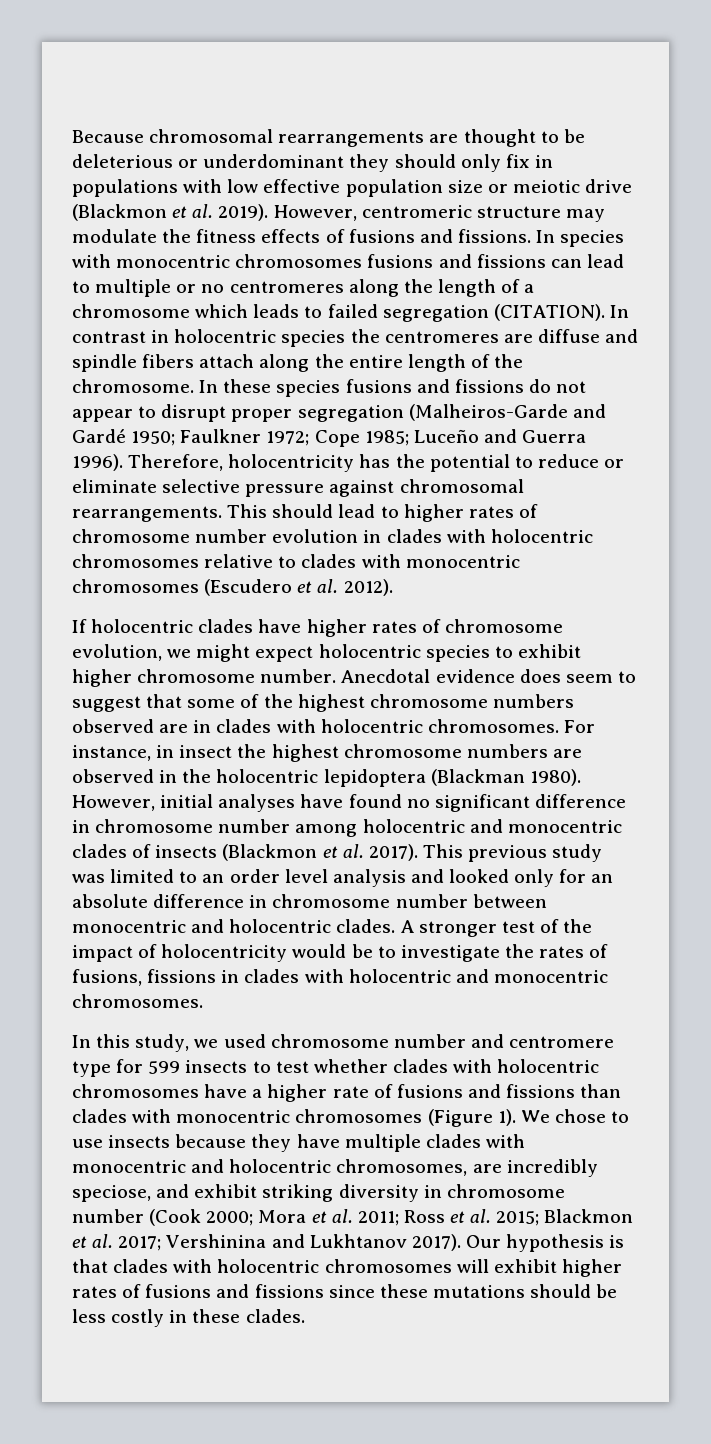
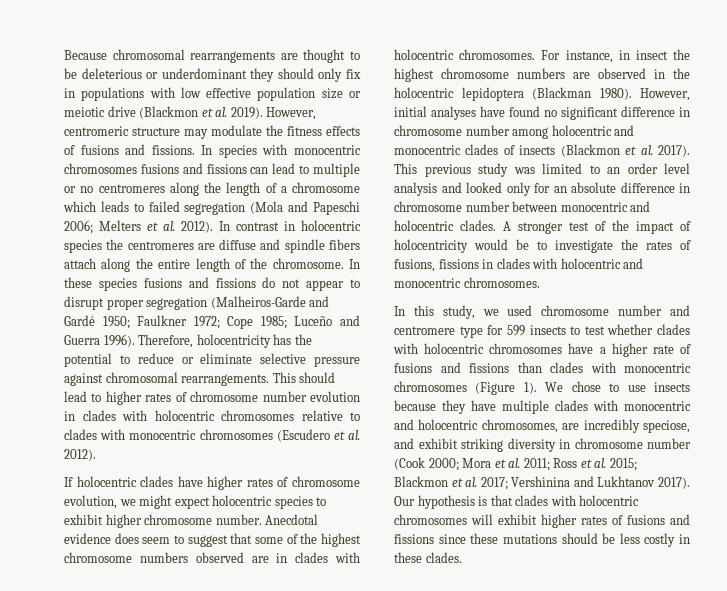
[493,304,605,321] (CITATION). -> [250,201,360,215] [64,220,213,234] (Mola and Papeschi 2006; Melters et al. 2012).

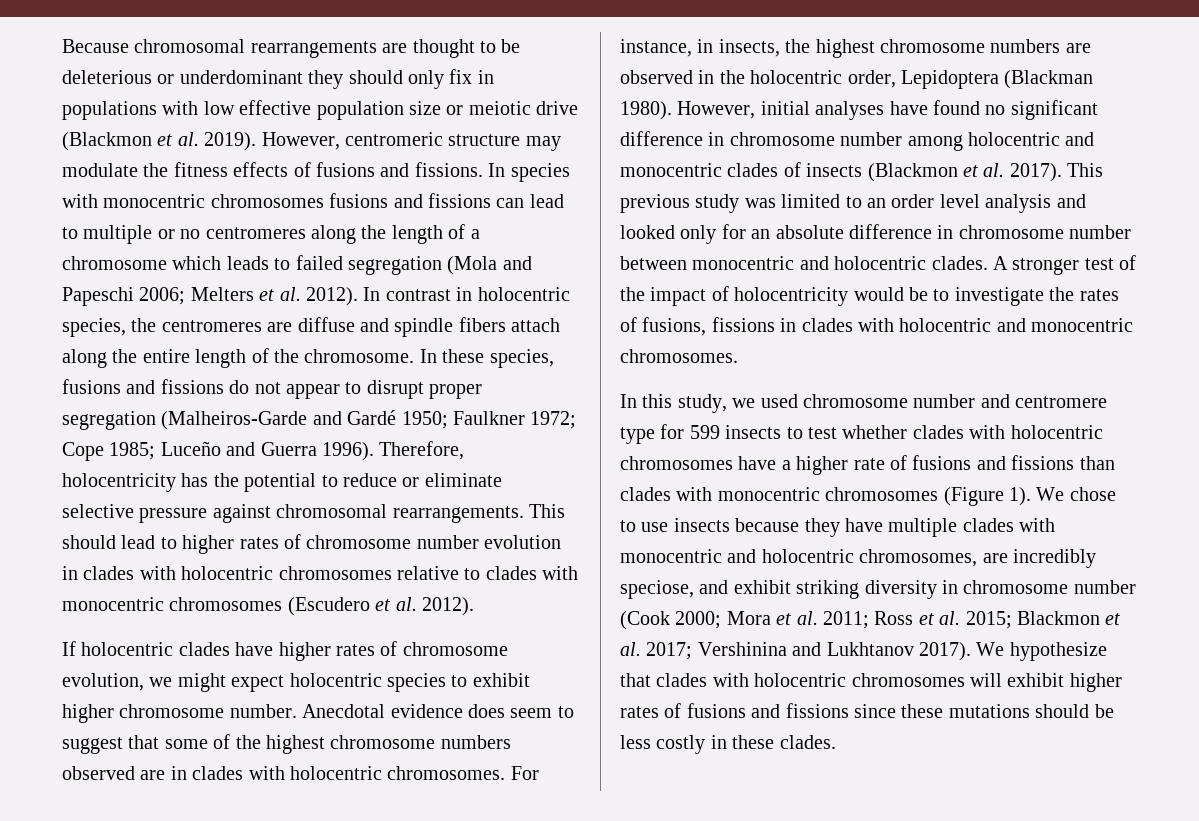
[64,240,102,253] species -> [62,318,126,337] species,
[98,278,137,291] species -> [489,349,554,368] species,
[635,50,668,60] insect -> [718,39,780,57] insects,
[461,87,524,101] lepidoptera -> [847,70,999,89] order, Lepidoptera
[394,495,488,509] Our hypothesis is -> [976,642,1107,661] We hypothesize

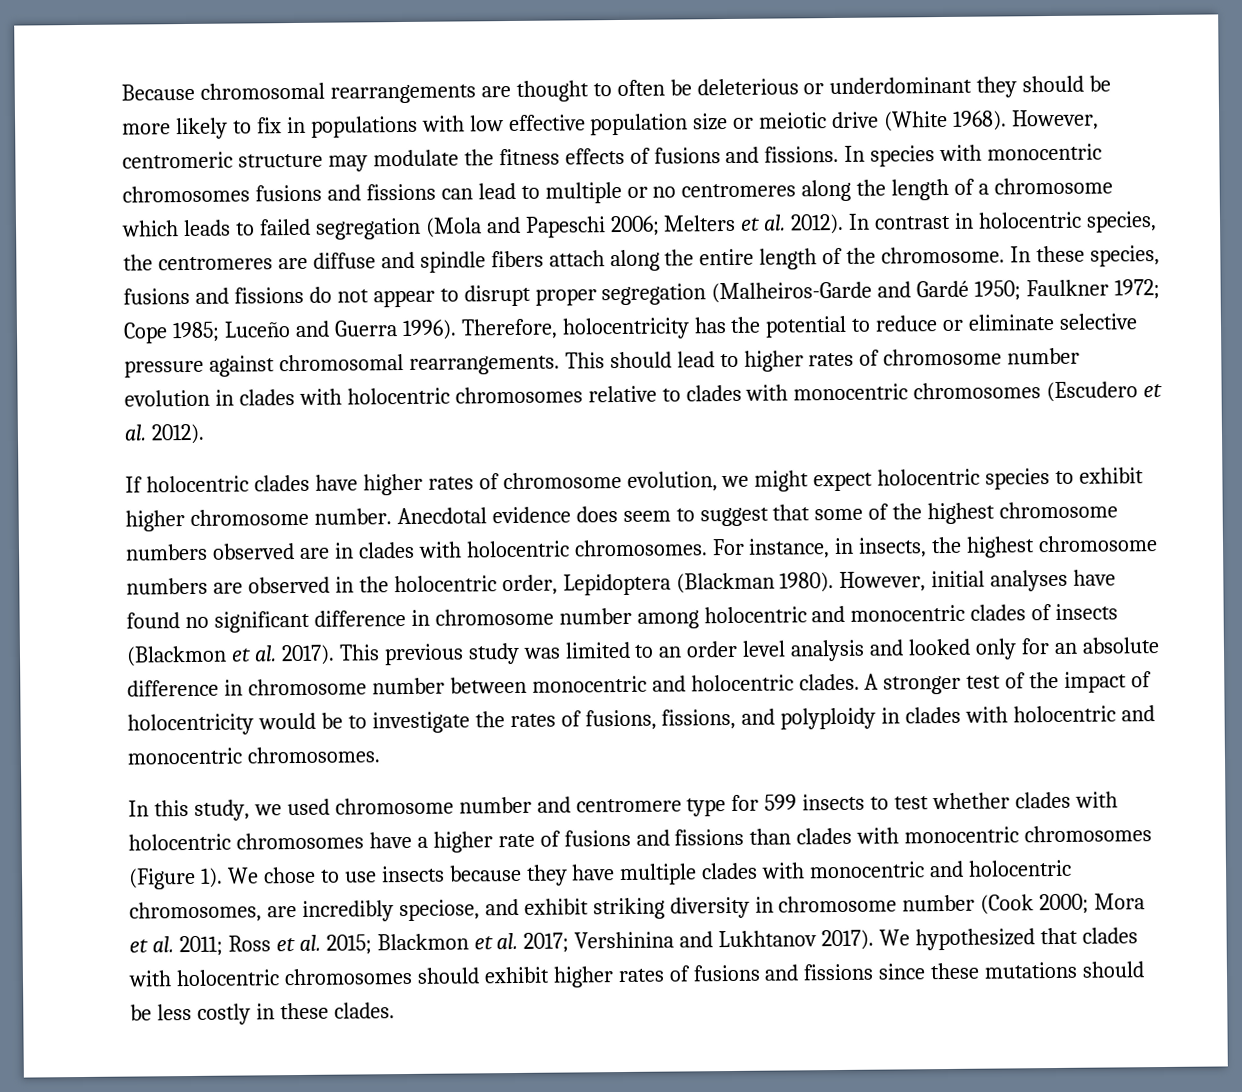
(496, 47) none -> [616,79,665,97] often
[408,70,444,89] only -> [1089,75,1112,92] [122,117,252,140] be more likely to
[62,132,257,151] (Blackmon et al. 2019). -> [883,110,1008,132] (White 1968).
[711,317,775,332] fissions -> [661,707,877,730] fissions, and polyploidy
[1009,642,1107,661] hypothesize -> [915,928,1036,951] hypothesized
[970,673,1002,687] will -> [416,967,480,984] should

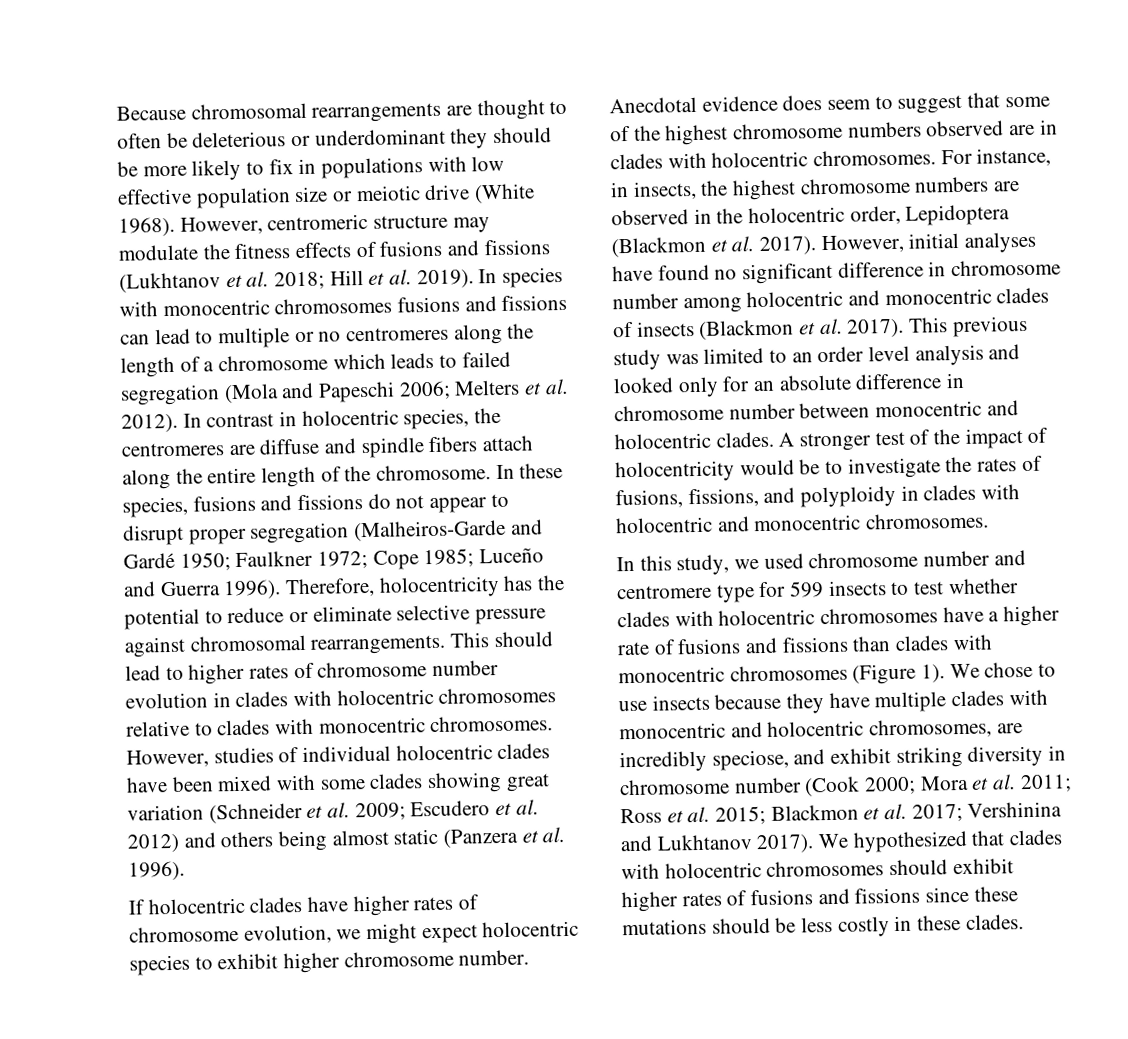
[764,145,840,163] fissions. -> [483,239,550,256] [119,269,474,293] fissions (Lukhtanov et al. 2018; Hill et al. 2019).
[913,381,1163,403] [124,423,205,445] chromosomes (Escudero et al. 2012). -> [429,715,554,733] [126,743,551,768] [126,771,550,794] [127,799,539,824] [127,827,566,853] [128,860,185,881] chromosomes. However, studies of individual holocentric clades have been mixed with some clades showing great variation (Schneider et al. 2009; Escudero et al. 2012) and others being almost static (Panzera et al. 1996).
[675,572,835,594] (Blackman 1980). -> [611,236,817,258] (Blackmon et al. 2017).

